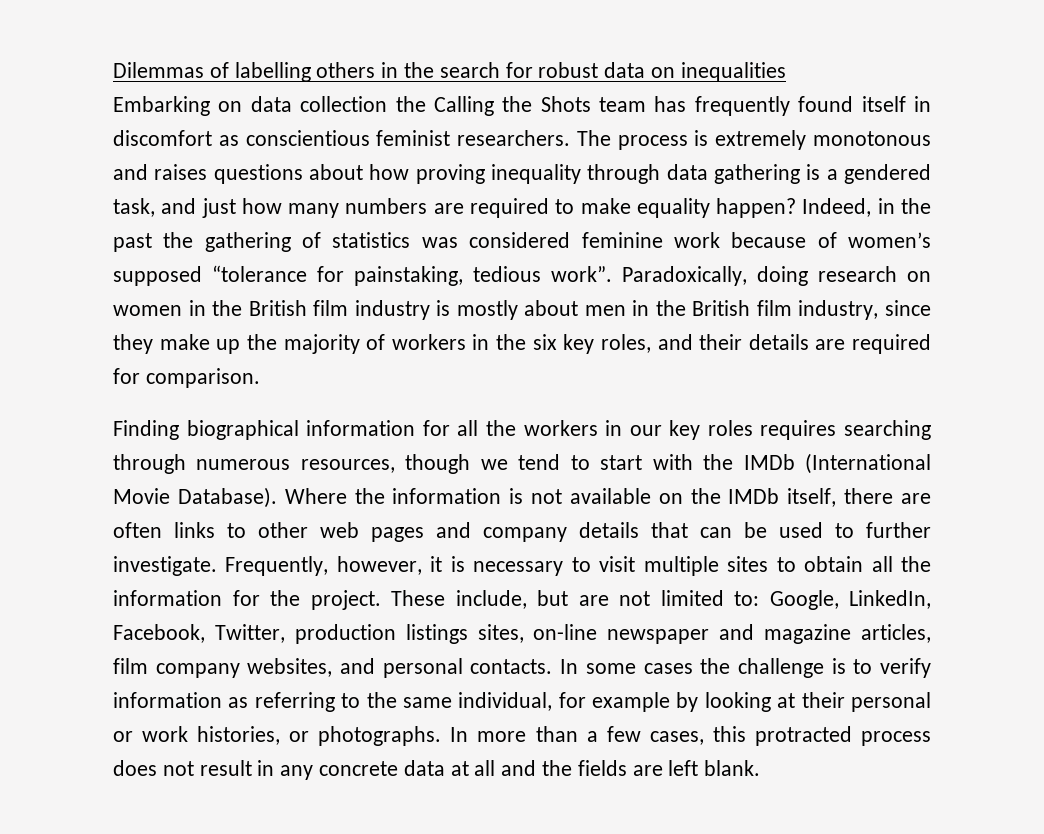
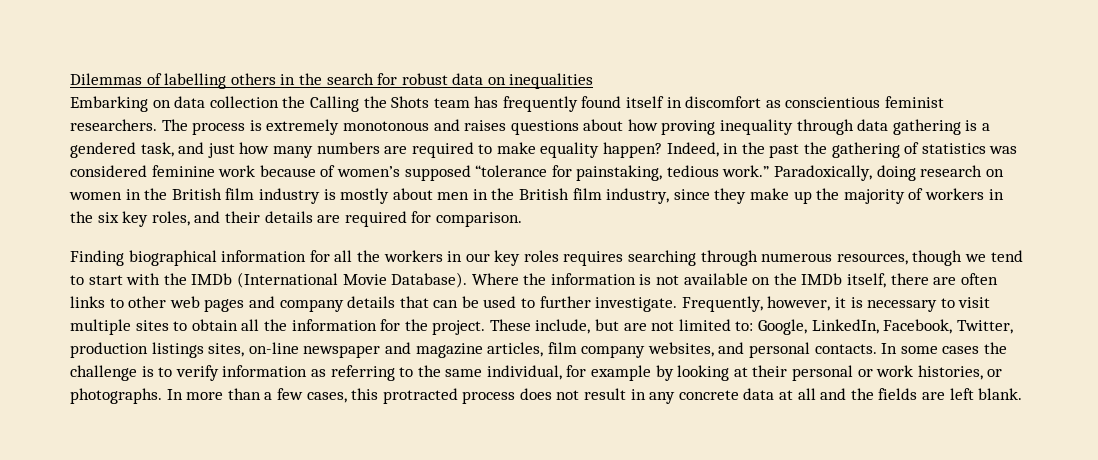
[551,266,612,282] work”. -> [722,165,770,177] work.”

